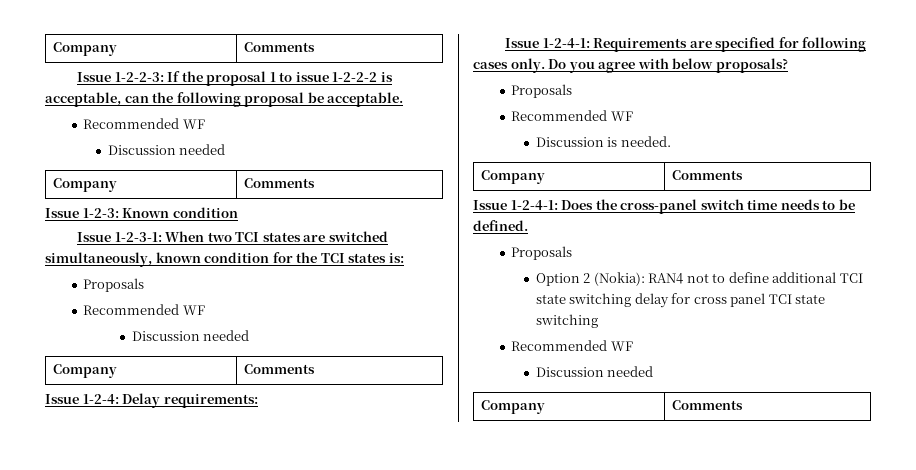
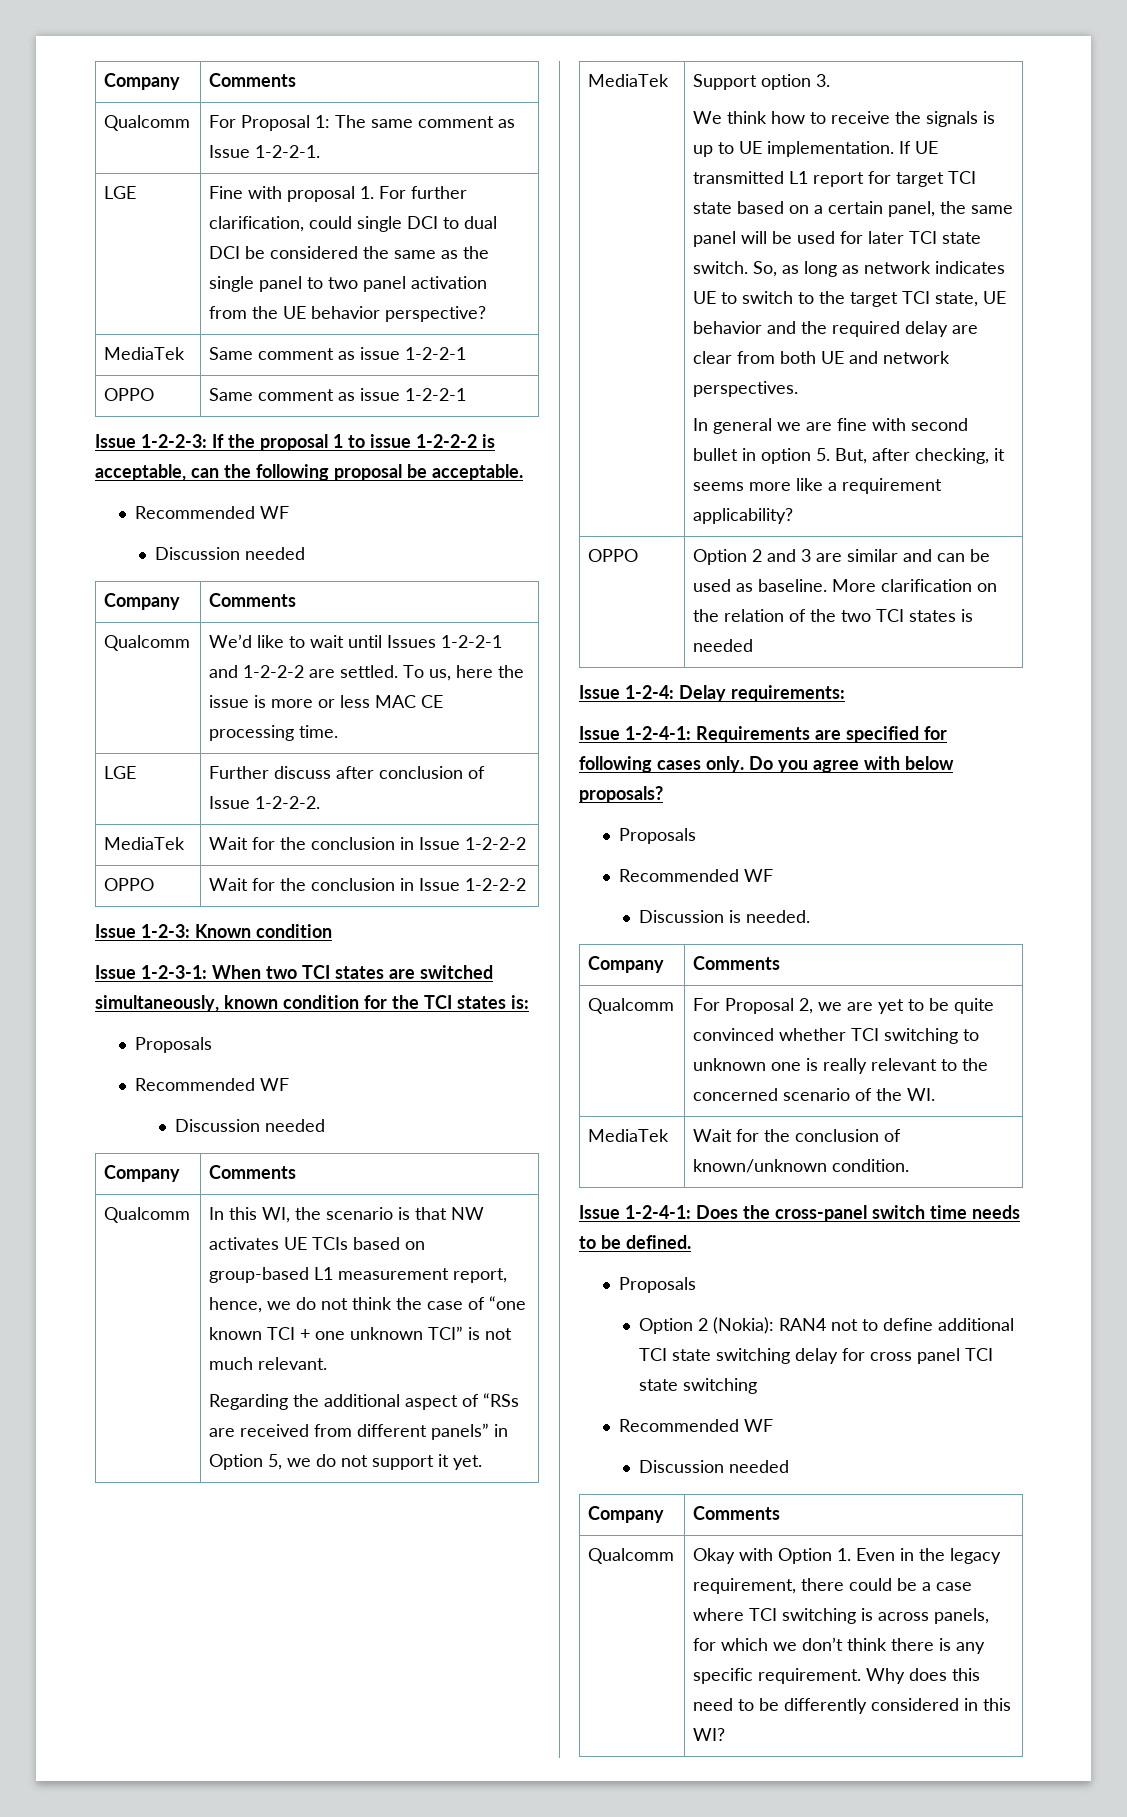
[52,42,117,56] [243,42,315,52] Company | Comments -> [104,73,181,90] [209,73,297,87] [104,115,191,131] [209,115,516,131] [209,145,321,158] [104,186,137,199] [209,186,468,202] [209,216,498,232] [209,246,490,259] [209,276,488,292] [209,306,487,322] [104,347,186,360] [209,347,467,360] [104,388,155,401] [209,388,467,401] Company | Comments // Qualcomm | For Proposal 1: The same comment as Issue 1-2-2-1. // LGE | Fine with proposal 1. For further clarification, could single DCI to dual DCI be considered the same as the single panel to two panel activation from the UE behavior perspective? // MediaTek | Same comment as issue 1-2-2-1 // OPPO | Same comment as issue 1-2-2-1
(315, 183) none -> [104,635,191,651] [209,634,503,648] [209,665,525,681] [209,695,444,708] [209,725,339,741] [104,766,137,779] [209,766,486,779] [209,796,321,809] [104,837,186,850] [209,837,527,850] [104,878,155,891] [209,878,527,891] // Qualcomm | We’d like to wait until Issues 1-2-2-1 and 1-2-2-2 are settled. To us, here the issue is more or less MAC CE processing time. // LGE | Further discuss after conclusion of Issue 1-2-2-2. // MediaTek | Wait for the conclusion in Issue 1-2-2-2 // OPPO | Wait for the conclusion in Issue 1-2-2-2
(315, 369) none -> [104,1207,191,1223] [209,1207,485,1223] [209,1237,426,1250] [209,1267,508,1283] [209,1296,527,1313] [209,1326,513,1340] [209,1357,328,1370] [209,1393,520,1410] [209,1423,509,1440] [209,1454,483,1470] [588,74,670,87] [693,74,831,90] [693,111,996,127] [693,141,939,157] [693,171,977,187] [693,201,1014,217] [693,231,982,247] [693,261,1006,277] [693,291,1007,307] [693,321,979,337] [693,351,951,364] [693,381,799,397] [693,418,969,434] [693,448,1006,464] [693,478,943,494] [693,508,794,524] [588,549,639,562] [693,549,991,565] [693,579,998,592] [693,609,974,622] [693,639,754,652] // Qualcomm | In this WI, the scenario is that NW activates UE TCIs based on group-based L1 measurement report, hence, we do not think the case of “one known TCI + one unknown TCI” is not much relevant. // Regarding the additional aspect of “RSs are received from different panels” in Option 5, we do not support it yet. // MediaTek | Support option 3. // We think how to receive the signals is up to UE implementation. If UE transmitted L1 report for target TCI state based on a certain panel, the same panel will be used for later TCI state switch. So, as long as network indicates UE to switch to the target TCI state, UE behavior and the required delay are clear from both UE and network perspectives. // In general we are fine with second bullet in option 5. But, after checking, it seems more like a requirement applicability? // OPPO | Option 2 and 3 are similar and can be used as baseline. More clarification on the relation of the two TCI states is needed
(743, 175) none -> [588,998,675,1014] [693,998,995,1014] [693,1028,980,1044] [693,1058,989,1074] [693,1088,936,1101] [588,1129,670,1142] [693,1129,902,1142] [693,1159,910,1173] // Qualcomm | For Proposal 2, we are yet to be quite convinced whether TCI switching to unknown one is really relevant to the concerned scenario of the WI. // MediaTek | Wait for the conclusion of known/unknown condition.
(743, 405) none -> [588,1548,675,1564] [693,1548,1002,1564] [693,1578,973,1594] [693,1608,990,1624] [693,1637,986,1654] [693,1668,981,1684] [693,1698,1012,1714] [693,1728,726,1741] // Qualcomm | Okay with Option 1. Even in the legacy requirement, there could be a case where TCI switching is across panels, for which we don’t think there is any specific requirement. Why does this need to be differently considered in this WI?

